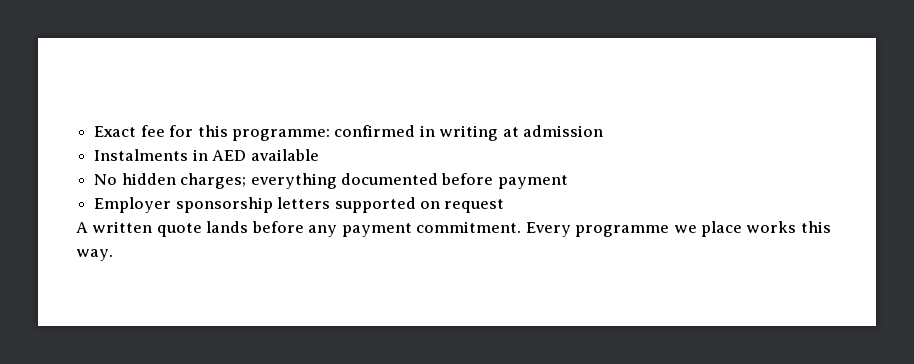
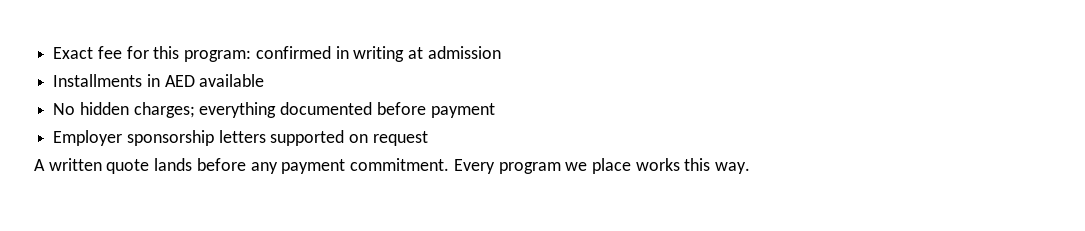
[231,129,330,141] programme: -> [184,50,252,62] program:
[94,149,189,161] Instalments -> [53,74,143,87] Installments
[575,225,670,237] programme -> [498,162,561,174] program

